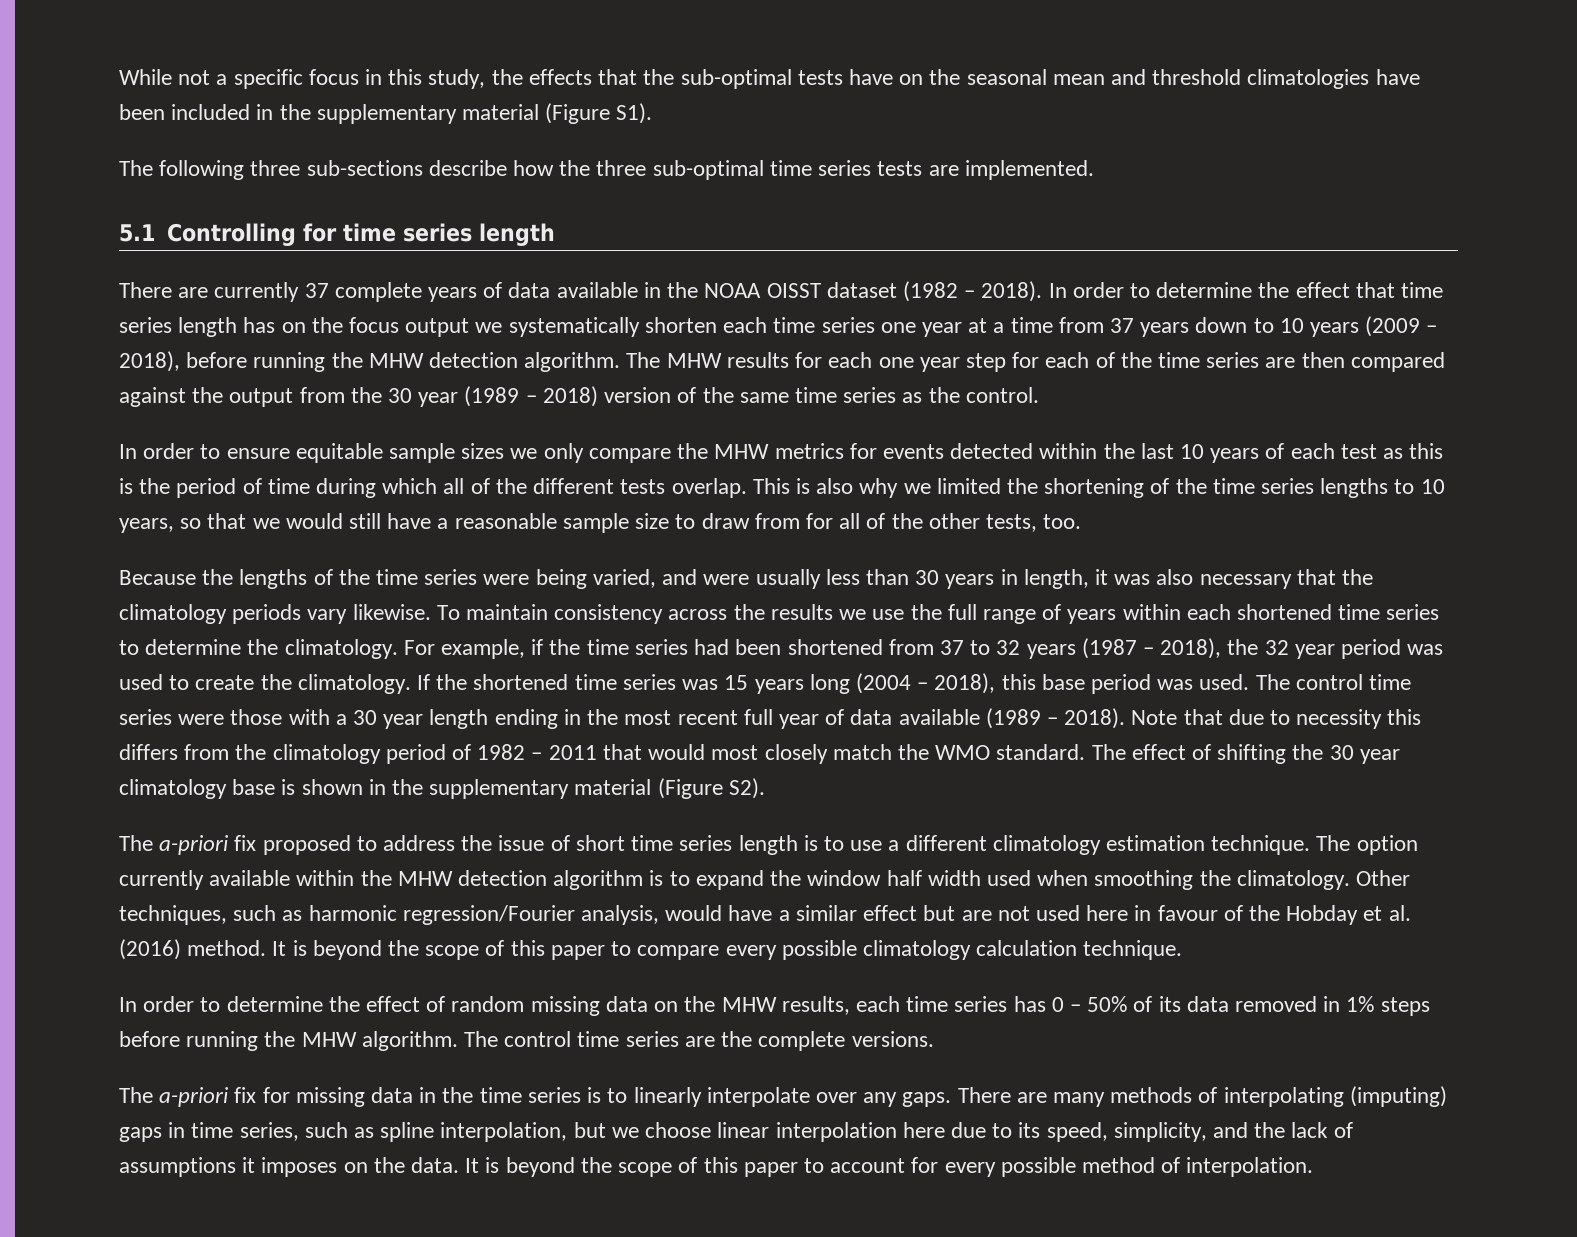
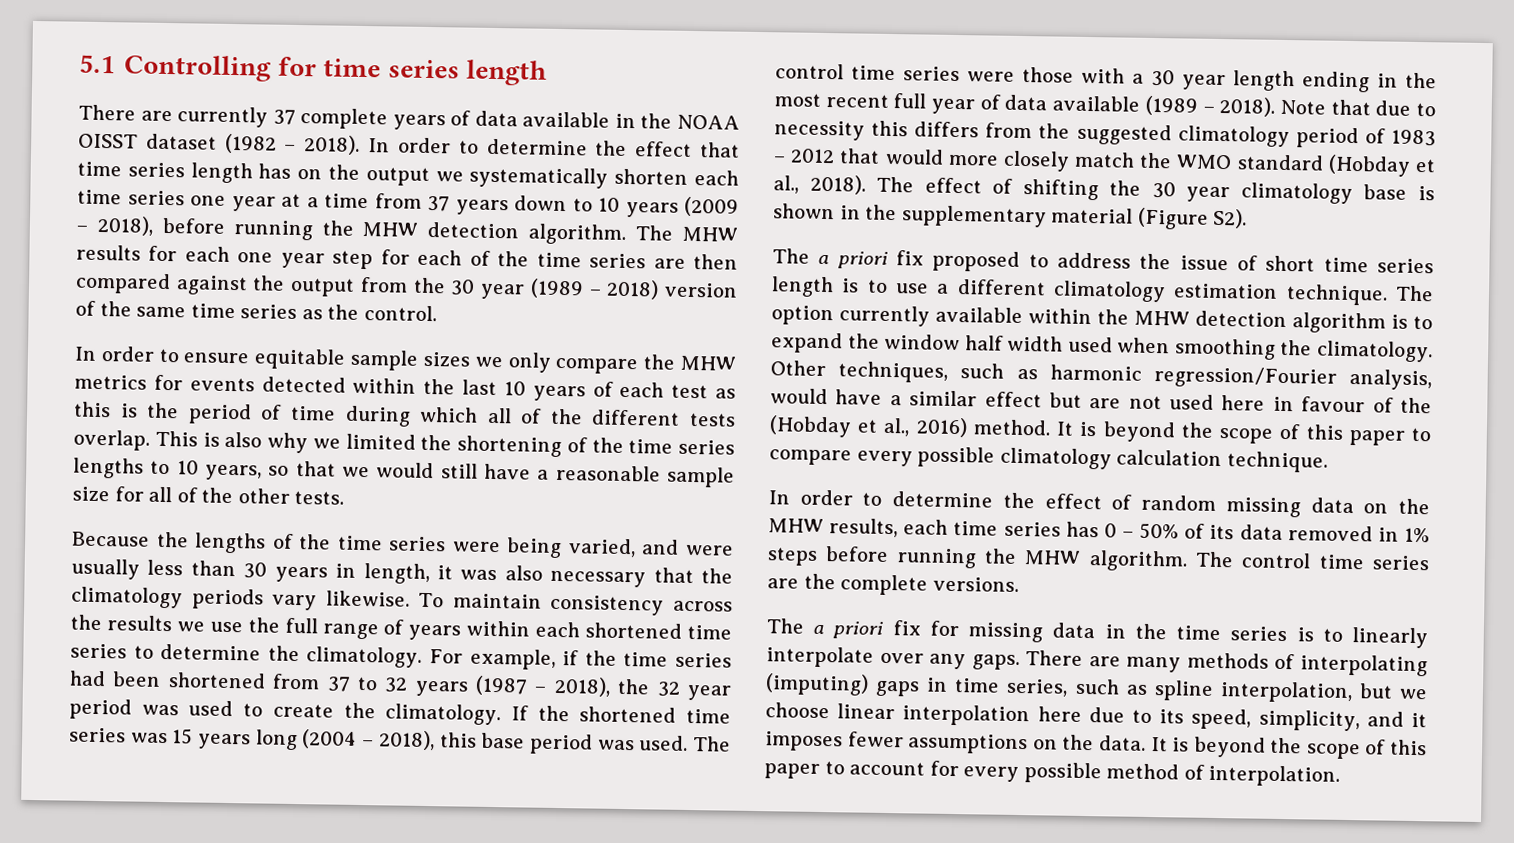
[119,69,1420,89] [119,103,653,124] [119,160,1094,180] While not a specific focus in this study, the effects that the sub-optimal tests have on the seasonal mean and threshold climatologies have been included in the supplementary material (Figure S1). // The following three sub-sections describe how the three sub-optimal time series tests are implemented. // -> (79, 64) none
[349,317,400,333] focus -> (360, 172) none
[675,513,800,529] to draw from -> (110, 494) none
[985,514,1082,532] tests, too. -> [294,490,345,505] tests.
(267, 752) none -> [1076,123,1172,146] suggested
[477,744,597,760] 1982 – 2011 -> [1391,129,1436,147] [773,148,836,164] 1983 – 2012
[711,745,759,760] most -> [947,154,999,166] more
[996,744,1086,760] standard. -> [1236,154,1436,177] [773,174,866,195] standard (Hobday et al., 2018).
[159,835,230,855] a-priori -> [818,251,888,269] a priori
[1286,905,1411,925] [119,939,181,960] Hobday et al. (2016) -> [769,415,968,438] (Hobday et al., 2016)
[159,1087,230,1107] a-priori -> [813,621,884,639] a priori
[1254,1122,1353,1138] [119,1157,338,1177] the lack of assumptions it imposes -> [1411,712,1427,728] [765,731,1029,755] it imposes fewer assumptions

